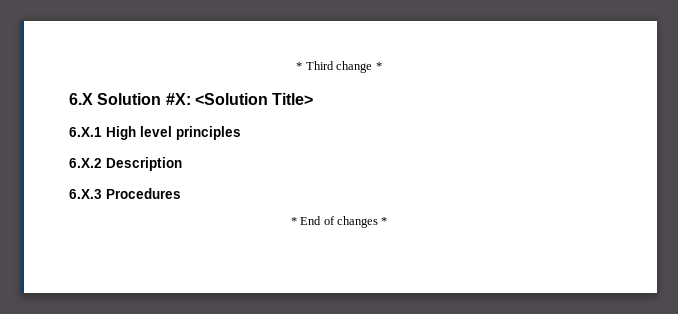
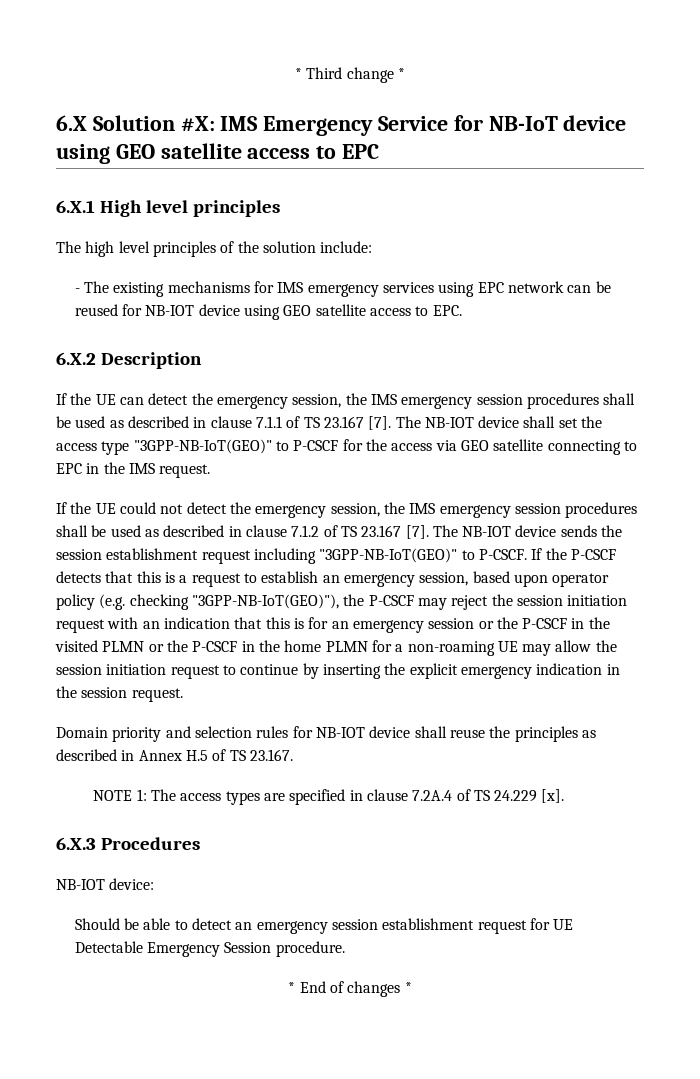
[194,93,314,105] [69,126,241,140] [69,157,182,171] [69,188,181,199] <Solution Title> // 6.X.1 High level principles // 6.X.2 Description // 6.X.3 Procedures -> [220,115,627,136] [56,143,380,164] [56,200,280,217] [56,241,373,257] [74,281,611,297] [74,304,462,320] [56,352,202,369] [56,393,636,409] [56,416,603,430] [56,439,637,455] [56,462,211,478] [56,502,638,518] [56,525,623,539] [56,548,616,564] [56,571,610,587] [56,594,628,610] [56,617,610,633] [55,640,617,656] [56,663,620,679] [56,686,183,702] [56,726,596,742] [56,749,293,761] [93,789,565,805] [56,837,200,850] [56,878,155,890] [74,918,574,934] [74,941,345,957] IMS Emergency Service for NB-IoT device using GEO satellite access to EPC // 6.X.1 High level principles // The high level principles of the solution include: // - The existing mechanisms for IMS emergency services using EPC network can be reused for NB-IOT device using GEO satellite access to EPC. // 6.X.2 Description // If the UE can detect the emergency session, the IMS emergency session procedures shall be used as described in clause 7.1.1 of TS 23.167 [7]. The NB-IOT device shall set the access type "3GPP-NB-IoT(GEO)" to P-CSCF for the access via GEO satellite connecting to EPC in the IMS request. // If the UE could not detect the emergency session, the IMS emergency session procedures shall be used as described in clause 7.1.2 of TS 23.167 [7]. The NB-IOT device sends the session establishment request including "3GPP-NB-IoT(GEO)" to P-CSCF. If the P-CSCF detects that this is a request to establish an emergency session, based upon operator policy (e.g. checking "3GPP-NB-IoT(GEO)"), the P-CSCF may reject the session initiation request with an indication that this is for an emergency session or the P-CSCF in the visited PLMN or the P-CSCF in the home PLMN for a non-roaming UE may allow the session initiation request to continue by inserting the explicit emergency indication in the session request. // Domain priority and selection rules for NB-IOT device shall reuse the principles as described in Annex H.5 of TS 23.167. // NOTE 1: The access types are specified in clause 7.2A.4 of TS 24.229 [x]. // 6.X.3 Procedures // NB-IOT device: // Should be able to detect an emergency session establishment request for UE Detectable Emergency Session procedure.

